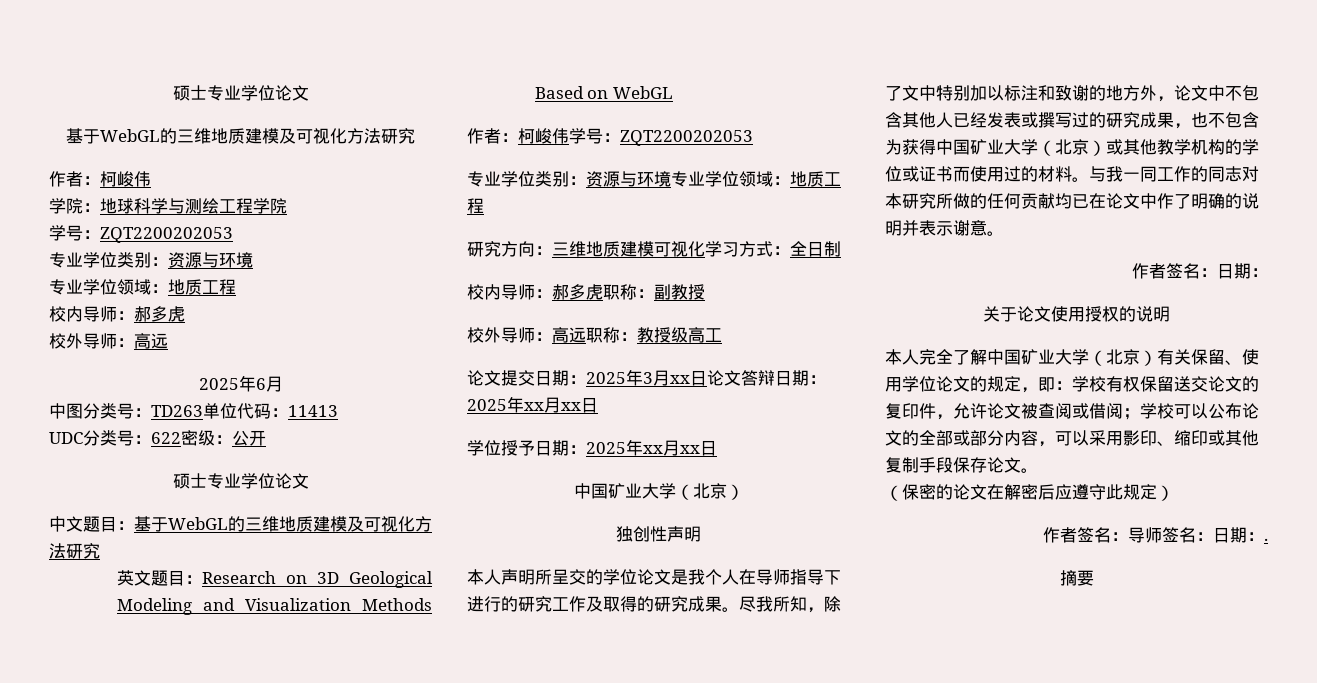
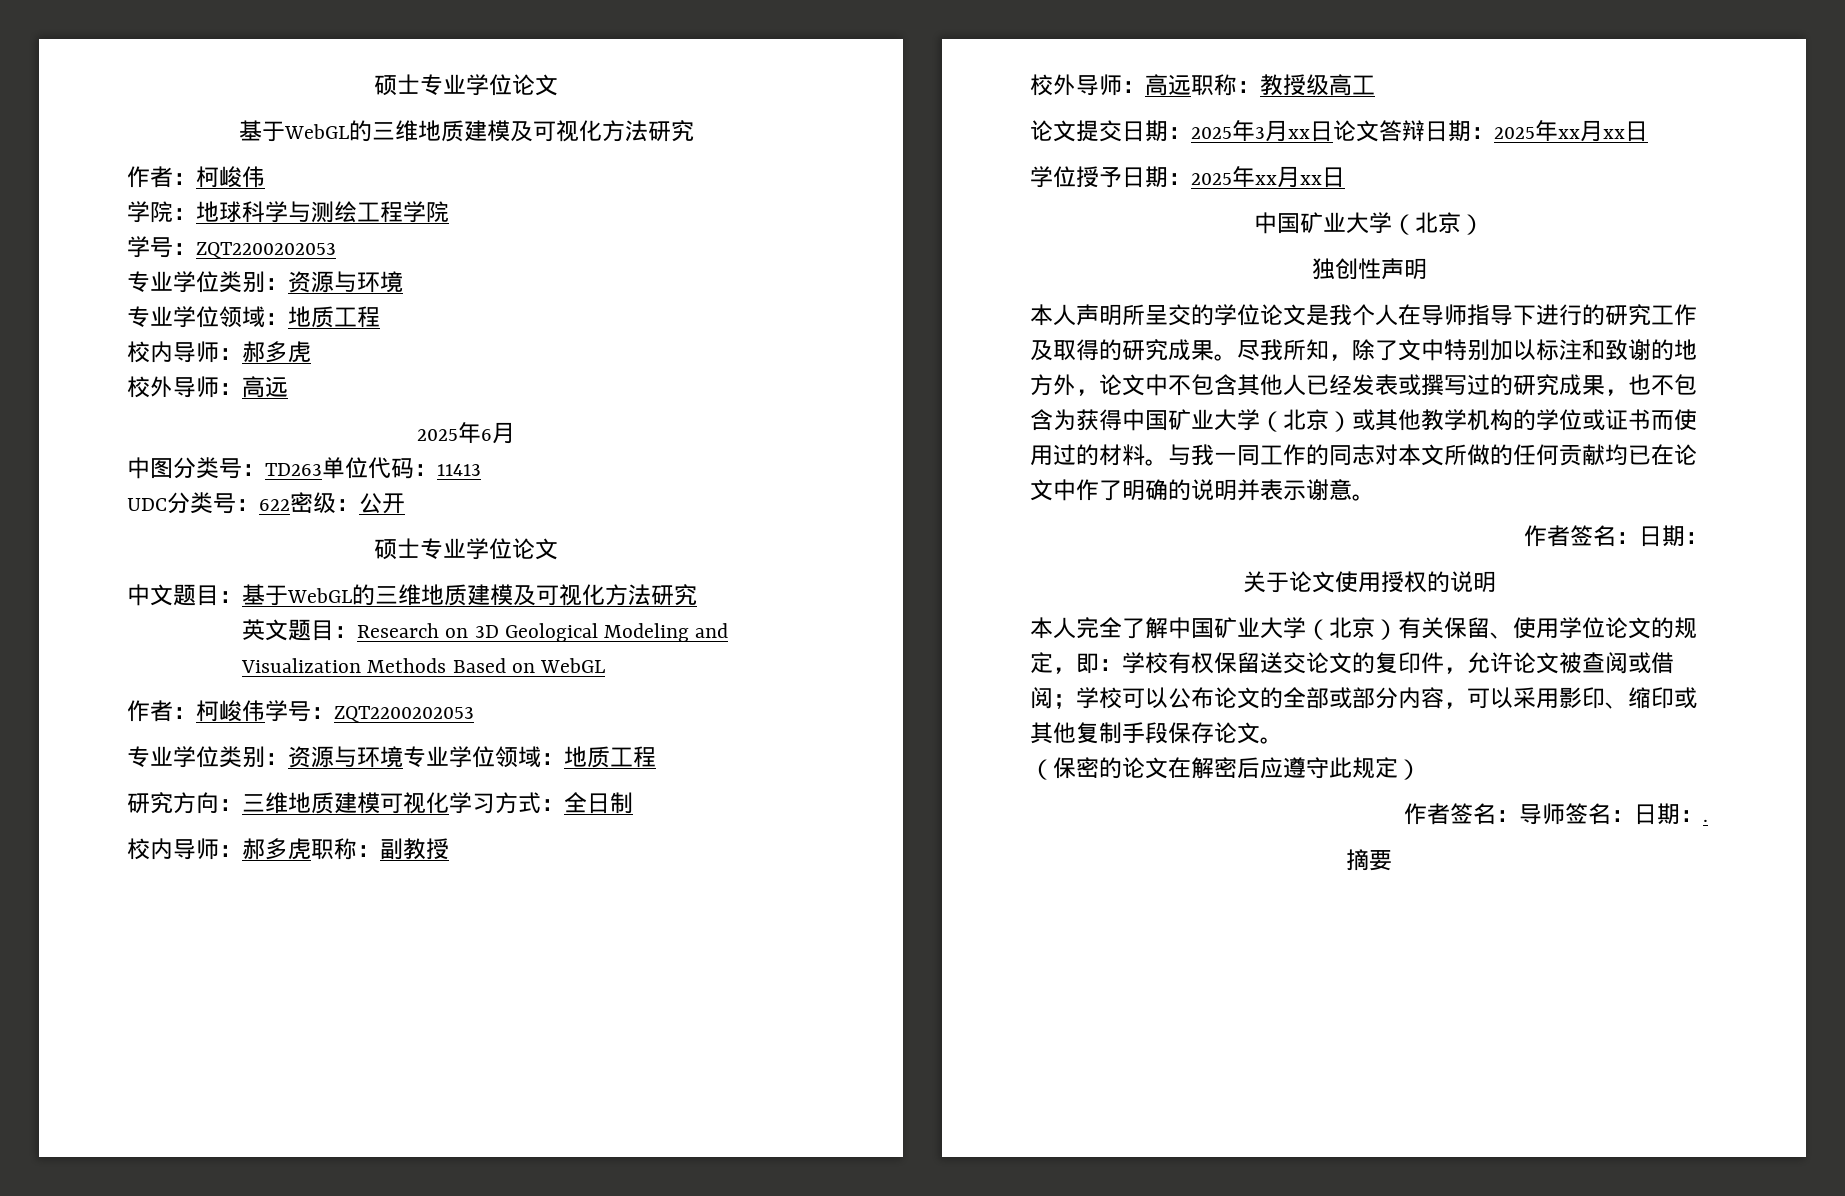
[902,193,936,209] 研究 -> [1421,444,1444,466] 文

